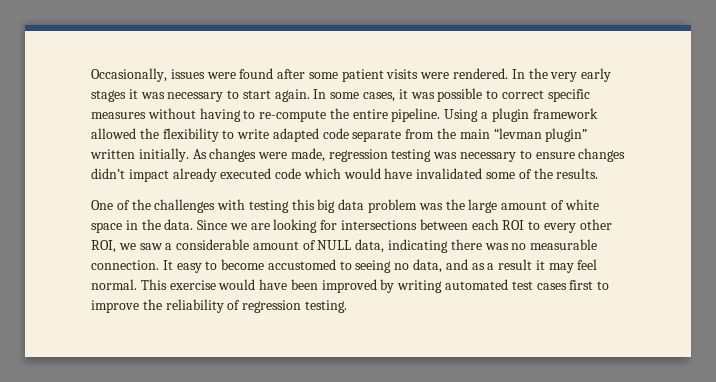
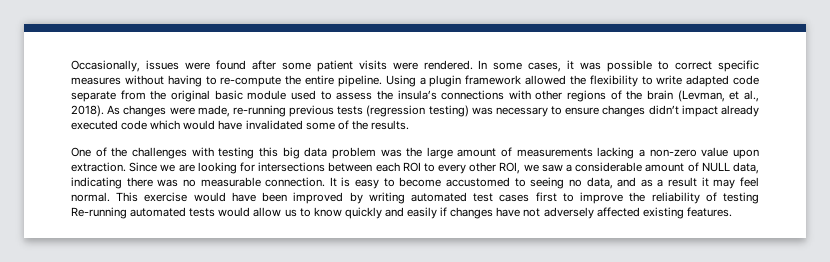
[528,68,612,82] [91,89,327,102] the very early stages it was necessary to start again. In -> (488, 64) none
[459,128,588,142] [90,148,432,162] main “levman plugin” written initially. As changes were made, regression testing -> [170,90,759,102] [71,105,469,117] original basic module used to assess the insula’s connections with other regions of the brain (Levman, et al., 2018). As changes were made, re-running previous tests (regression testing)
[564,199,599,210] [91,219,194,233] white space in the data. -> [516,147,759,159] [71,162,126,172] measurements lacking a non-zero value upon extraction.
(173, 265) none -> [341,177,351,187] is
[242,300,347,313] regression testing. -> [722,192,759,204] [71,207,732,219] testing Re-running automated tests would allow us to know quickly and easily if changes have not adversely affected existing features.

